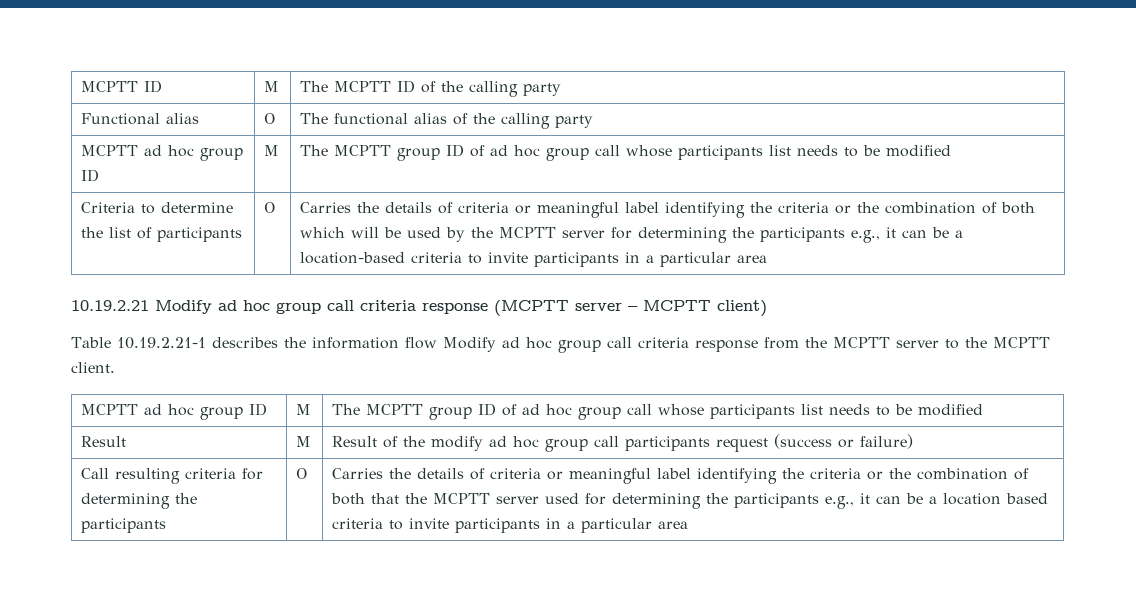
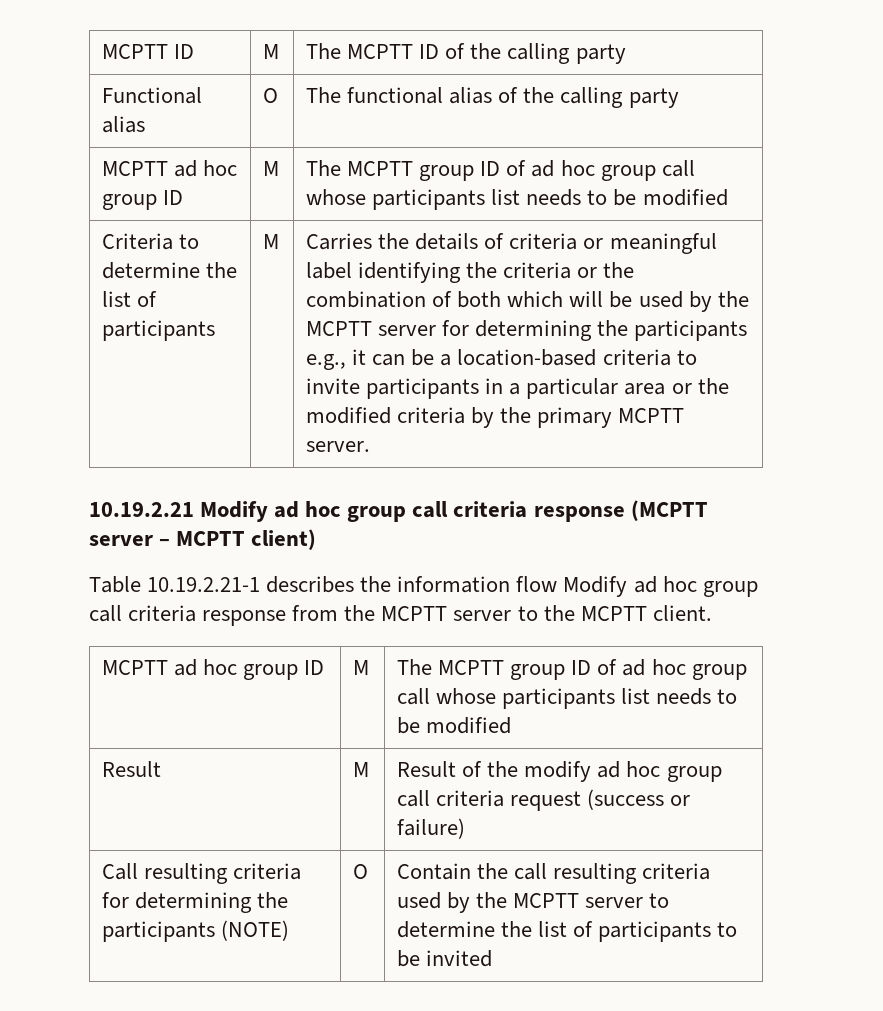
[263,202,275,213] O -> [263,234,280,249] M
(767, 259) none -> [671,378,729,394] [306,407,685,428] [306,441,371,452] or the modified criteria by the primary MCPTT server.
[624,436,710,451] participants -> [436,790,505,807] criteria
[295,468,307,479] [331,468,1029,484] [330,493,1048,509] [331,518,688,533] | O | Carries the details of criteria or meaningful label identifying the criteria or the combination of both that the MCPTT server used for determining the participants e.g., it can be a location based criteria to invite participants in a particular area -> [221,920,290,941] [353,864,369,879] [397,863,711,884] [397,892,670,913] [397,921,738,942] [397,950,493,967] (NOTE) | O | Contain the call resulting criteria used by the MCPTT server to determine the list of participants to be invited

